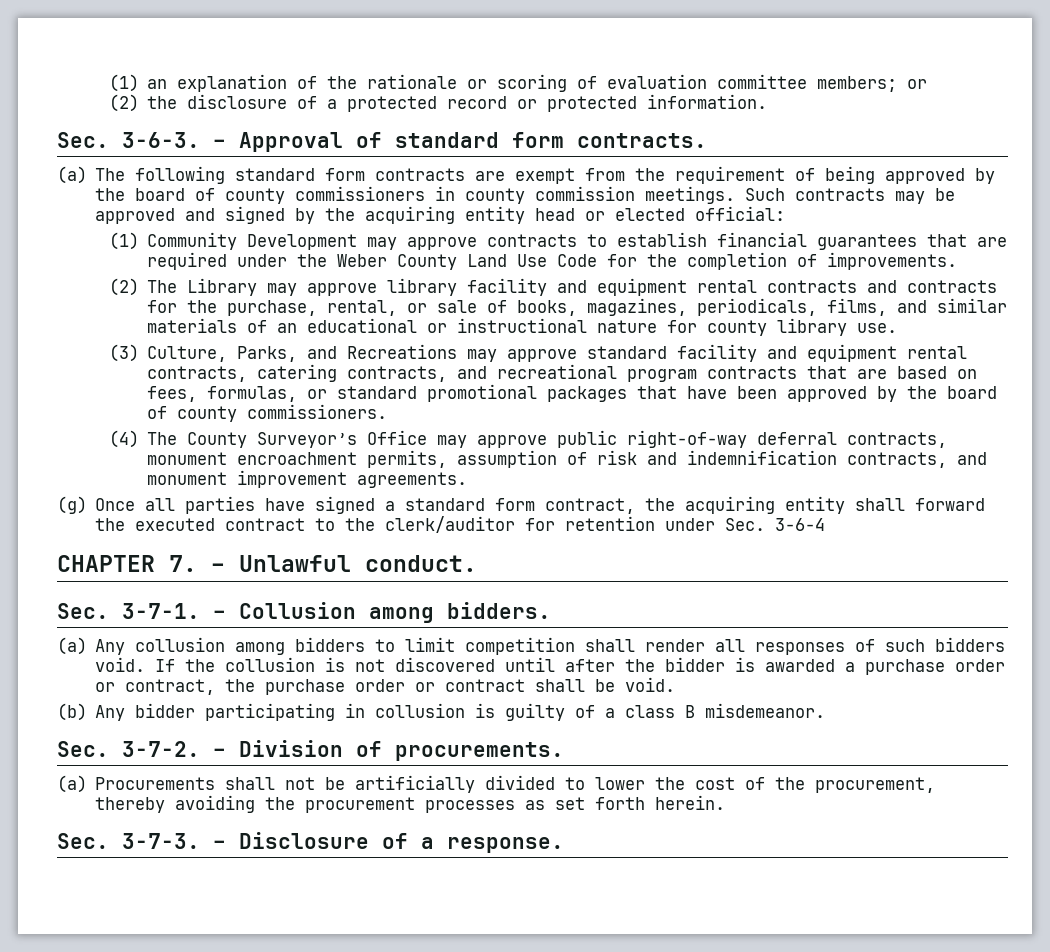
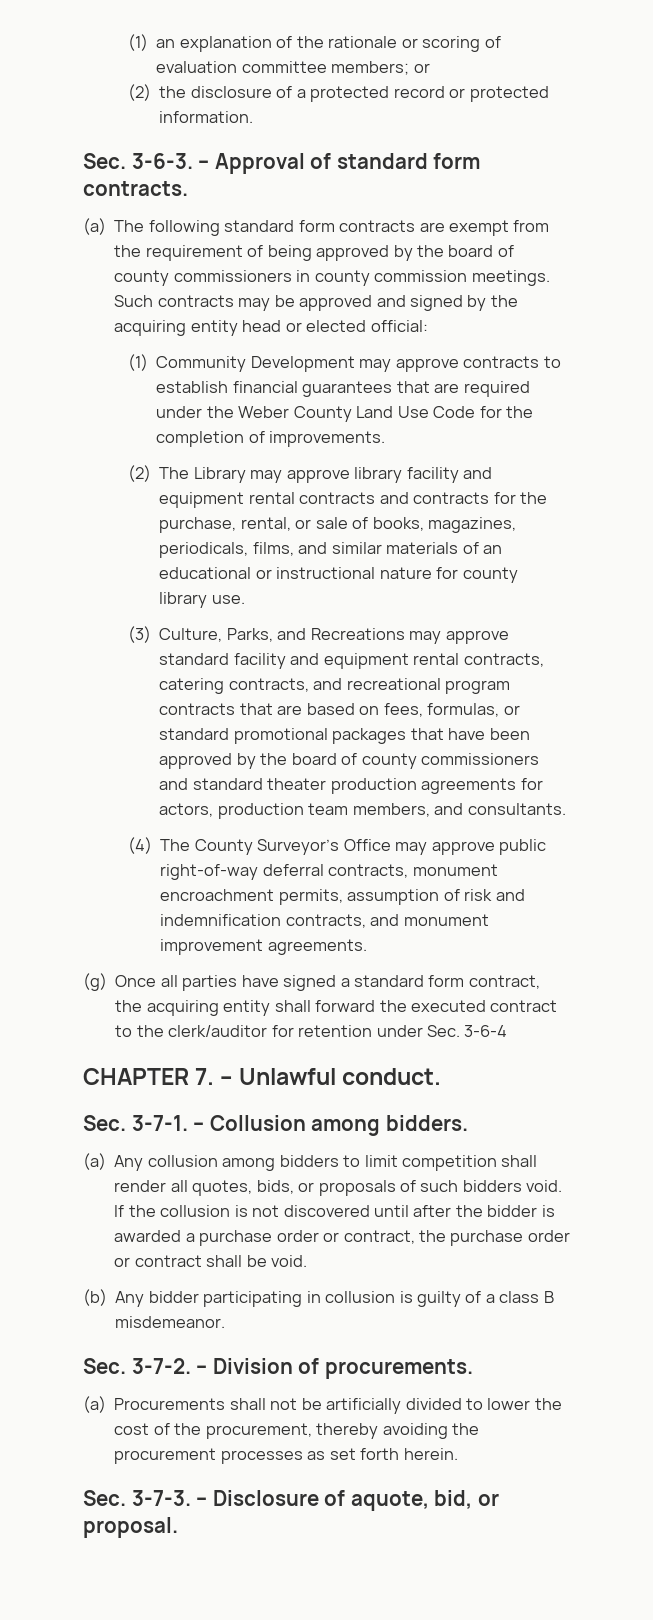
[247,404,388,419] commissioners. -> [421,753,540,765] [159,778,543,794] [159,803,566,819] commissioners and standard theater production agreements for actors, production team members, and consultants.
[755,642,846,655] responses -> [192,1180,396,1196] quotes, bids, or proposals
[421,837,564,853] a response. -> [350,1490,499,1511] [83,1517,178,1538] aquote, bid, or proposal.

